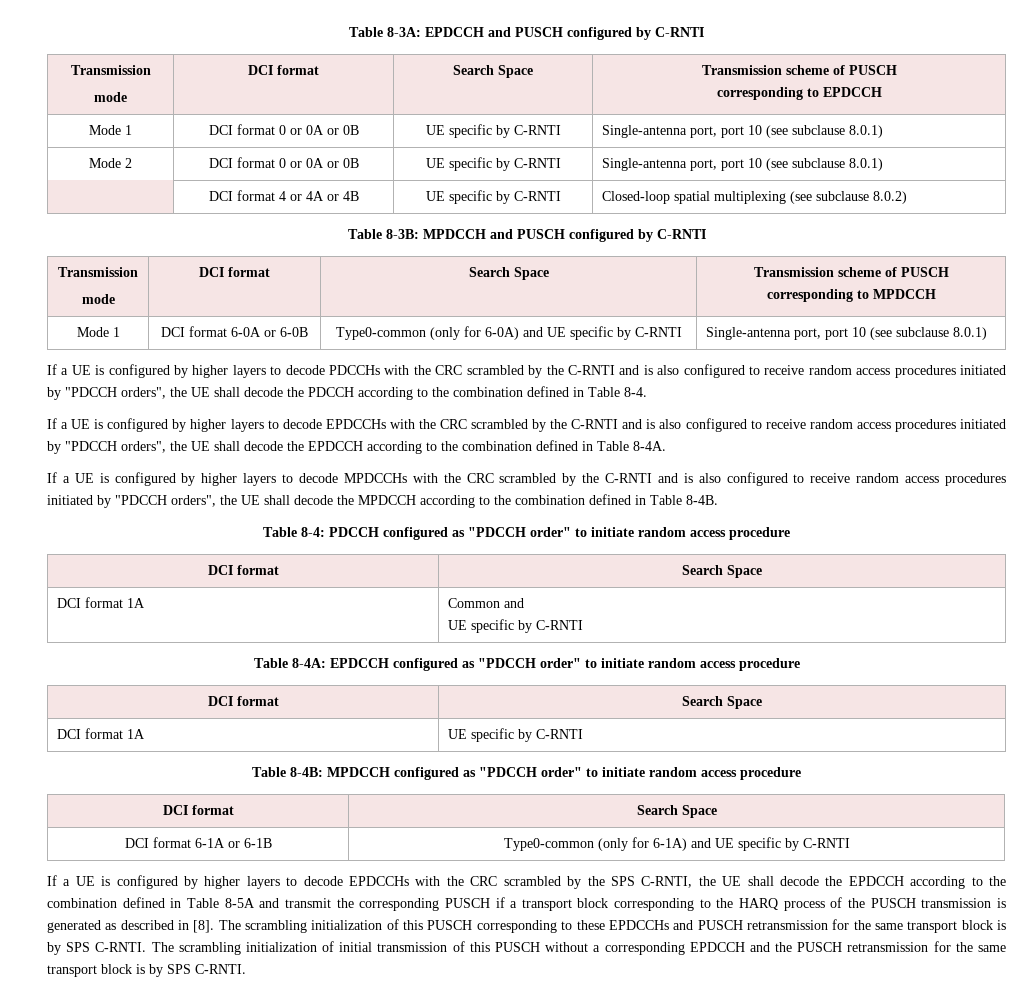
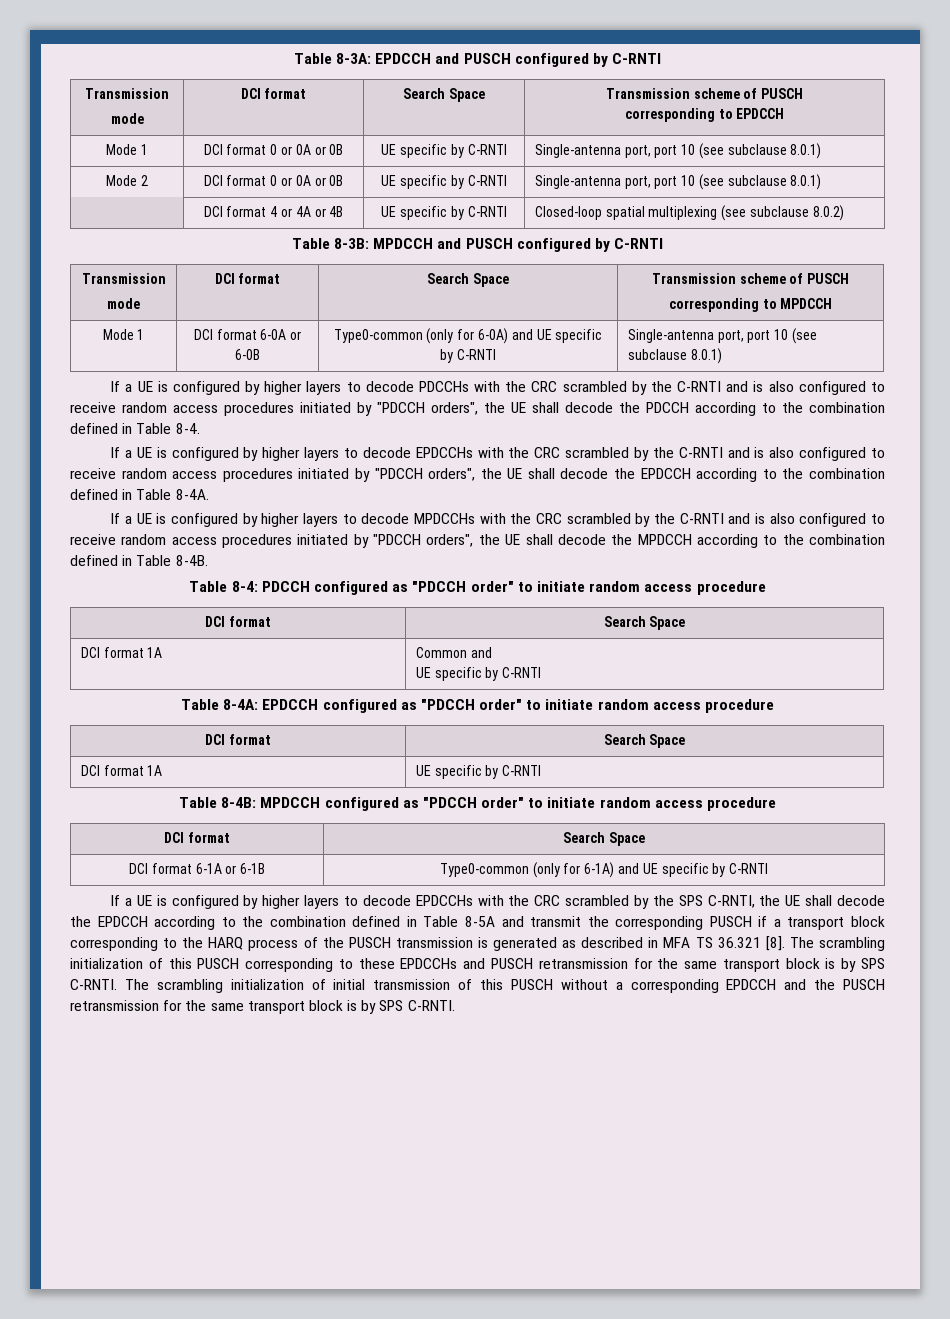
(190, 925) none -> [663,937,761,948] MFA TS 36.321

